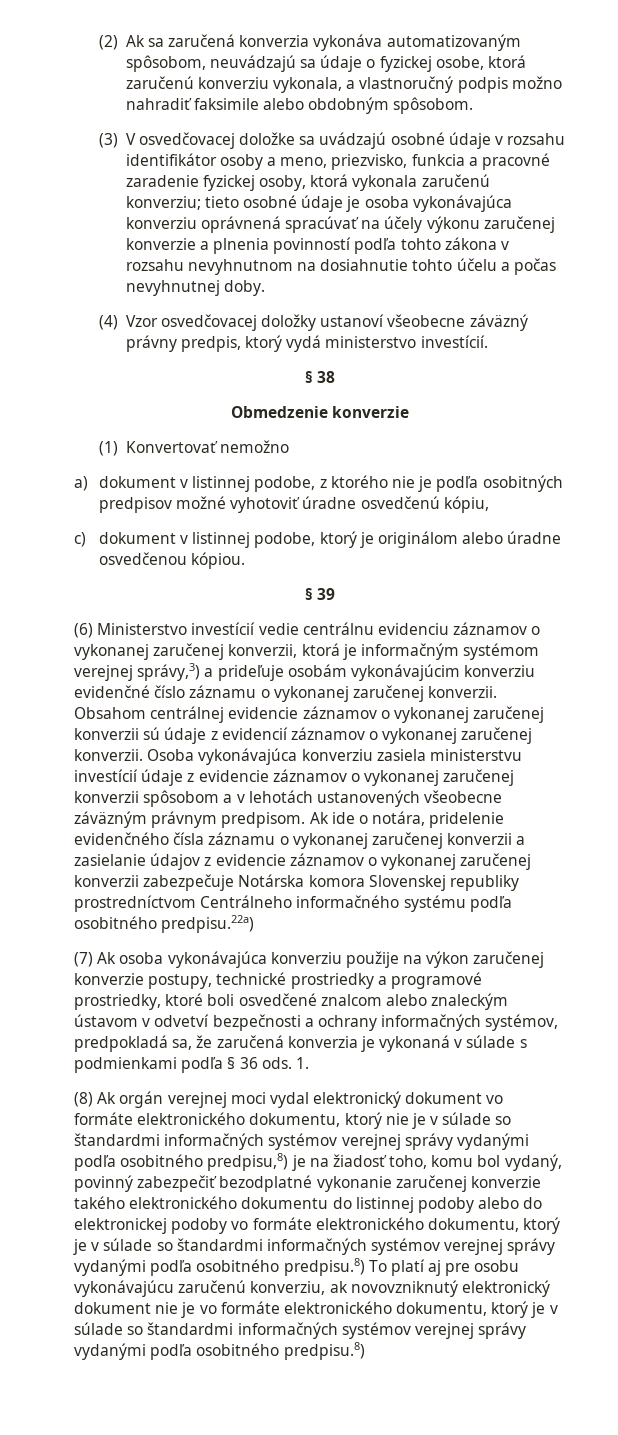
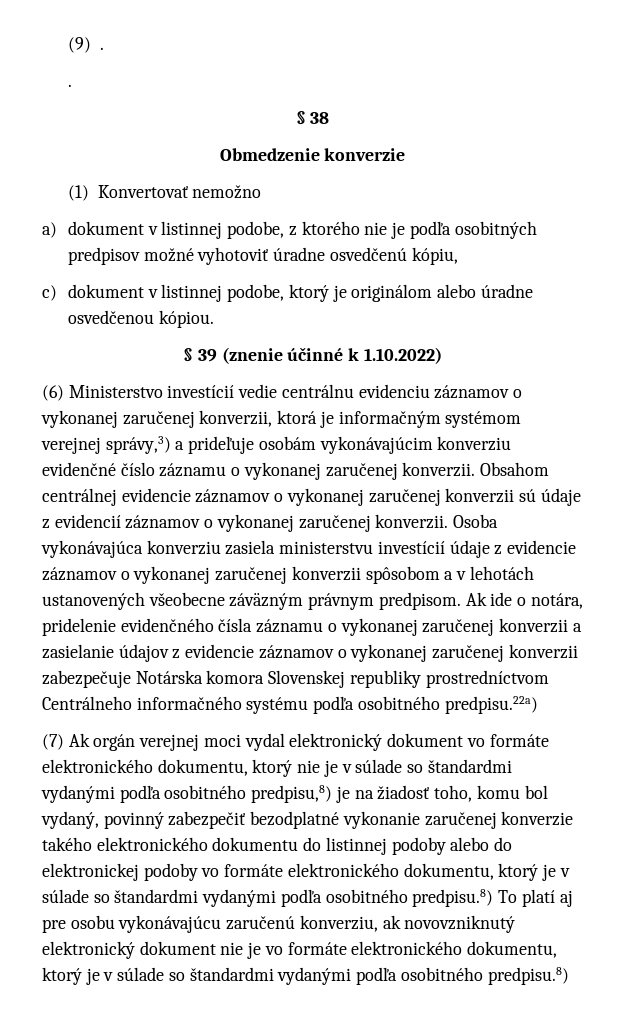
[98,34,521,51] [125,55,526,72] [125,76,562,93] [125,97,474,114] [98,132,566,149] [125,153,550,170] [125,174,490,191] [125,195,512,212] [125,216,555,233] [125,237,509,254] [125,258,556,275] [125,280,265,296] [98,314,528,331] [125,335,488,352] (2) Ak sa zaručená konverzia vykonáva automatizovaným spôsobom, neuvádzajú sa údaje o fyzickej osobe, ktorá zaručenú konverziu vykonala, a vlastnoručný podpis možno nahradiť faksimile alebo obdobným spôsobom. // (3) V osvedčovacej doložke sa uvádzajú osobné údaje v rozsahu identifikátor osoby a meno, priezvisko, funkcia a pracovné zaradenie fyzickej osoby, ktorá vykonala zaručenú konverziu; tieto osobné údaje je osoba vykonávajúca konverziu oprávnená spracúvať na účely výkonu zaručenej konverzie a plnenia povinností podľa tohto zákona v rozsahu nevyhnutnom na dosiahnutie tohto účelu a počas nevyhnutnej doby. // (4) Vzor osvedčovacej doložky ustanoví všeobecne záväzný právny predpis, ktorý vydá ministerstvo investícií. -> [67,37,104,53] [67,84,72,87] (9) . // .
(336, 594) none -> [221,347,442,364] (znenie účinné k 1.10.2022)
[119,951,545,968] [74,972,482,989] [74,993,509,1010] [74,1014,559,1031] [74,1035,527,1052] [74,1057,309,1073] [74,1092,117,1107] osoba vykonávajúca konverziu použije na výkon zaručenej konverzie postupy, technické prostriedky a programové prostriedky, ktoré boli osvedčené znalcom alebo znaleckým ústavom v odvetví bezpečnosti a ochrany informačných systémov, predpokladá sa, že zaručená konverzia je vykonaná v súlade s podmienkami podľa § 36 ods. 1. // (8) Ak -> (90, 740) none
[164,1133,453,1150] informačných systémov verejnej správy -> (512, 766) none
[266,1238,556,1255] informačných systémov verejnej správy -> (199, 896) none
[237,1322,527,1339] informačných systémov verejnej správy -> (274, 974) none

